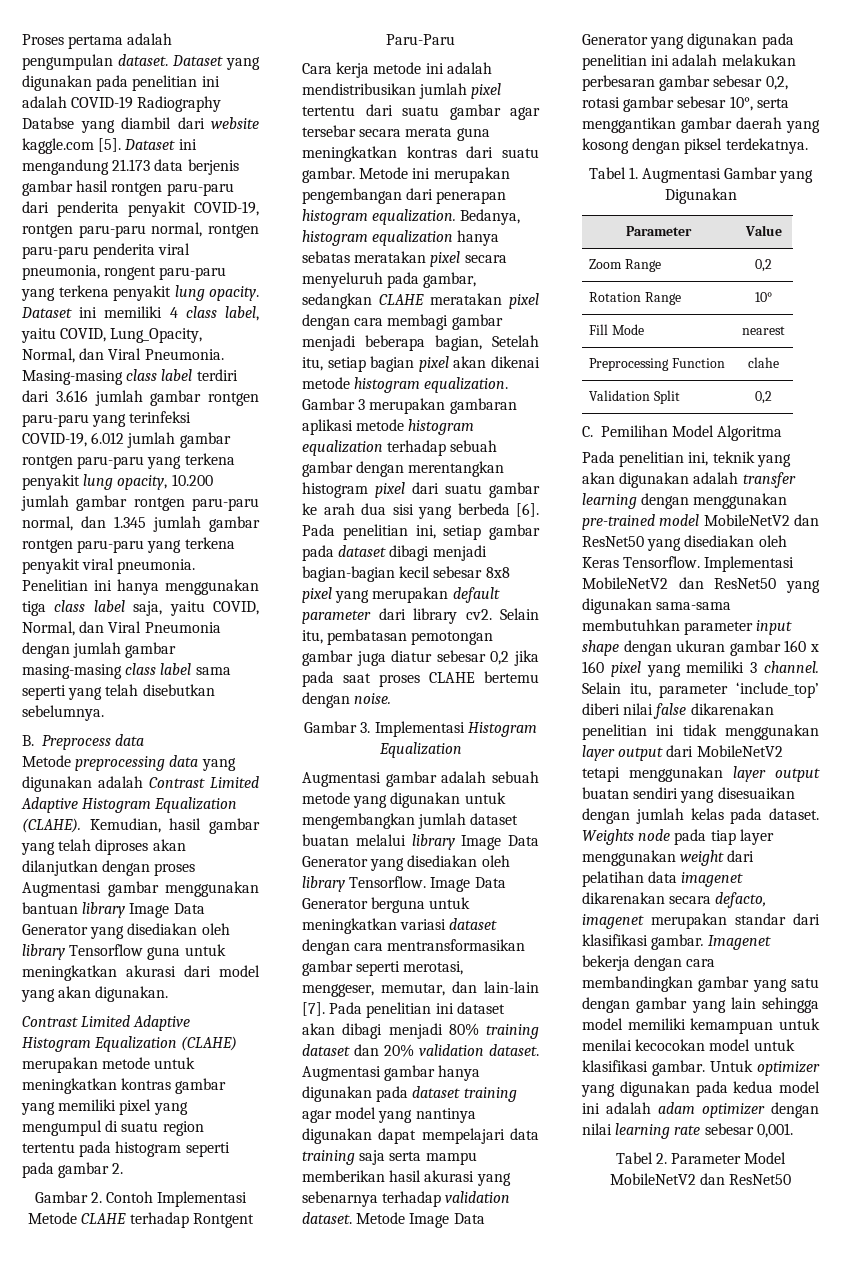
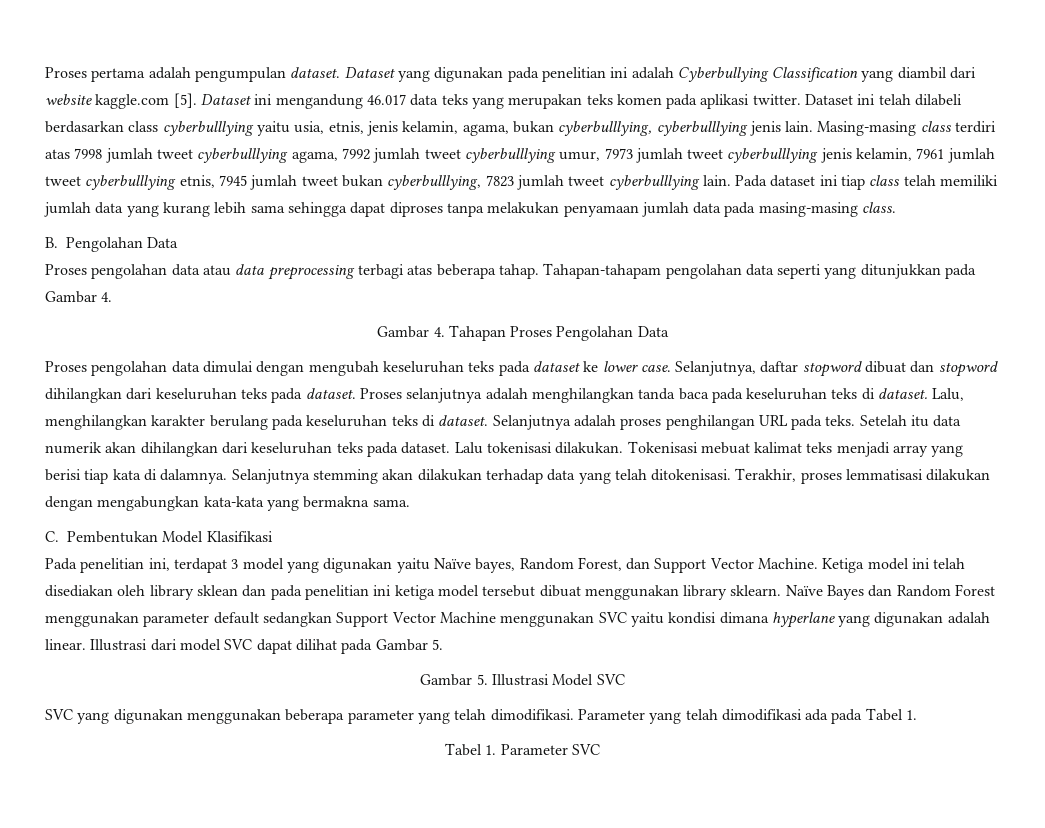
[71,96,222,112] [22,117,74,129] COVID-19 Radiography Databse -> [677,67,859,82] Cyberbullying Classification
[112,159,239,175] [22,180,234,196] [22,201,259,217] [22,222,259,238] [22,243,191,259] [22,265,227,280] [21,285,259,301] [21,306,259,321] [21,328,203,343] [22,348,224,363] [22,369,238,385] [22,390,259,406] [22,411,192,427] [22,432,231,448] [22,453,235,469] [22,474,213,490] [21,495,259,511] [22,516,260,532] [22,537,235,553] [22,558,196,574] [22,579,259,595] [22,600,259,616] [22,621,221,636] [22,642,177,658] [22,663,231,679] [22,684,215,700] [22,705,104,721] [22,734,144,750] [22,755,236,771] [22,776,259,792] [21,797,238,813] [22,818,260,834] [21,839,186,855] [22,860,196,876] [22,881,259,897] [22,902,205,918] [22,923,230,939] [22,944,226,960] [22,965,260,981] [21,986,169,1002] [22,1015,191,1031] [22,1036,238,1052] [22,1057,196,1073] [22,1078,227,1094] [21,1099,188,1115] [22,1120,204,1136] [22,1141,230,1157] [22,1162,124,1178] [34,1191,248,1207] [28,1212,254,1228] [386,34,455,45] [302,62,492,78] [302,83,502,99] [302,104,540,120] [302,125,490,141] [302,146,539,162] [302,167,510,183] [302,188,507,204] [302,209,521,225] [302,230,500,246] [302,251,507,267] [302,272,477,288] [302,293,539,309] [302,314,503,330] [302,335,539,351] [302,356,540,372] [302,377,509,393] [302,398,517,414] [302,419,475,435] [302,440,498,456] [302,461,505,477] [302,482,540,498] [302,503,539,519] [302,524,540,540] [302,545,487,561] [302,566,510,582] [302,587,500,603] [302,608,539,624] [302,629,494,645] [302,650,539,666] [302,671,539,687] [302,692,392,708] [304,721,537,737] [378,742,462,758] [302,771,539,787] [302,792,506,808] [302,813,519,829] [302,834,539,850] [302,855,510,871] [302,876,506,892] [302,897,471,913] [302,918,498,934] [302,939,526,955] [302,960,464,976] [302,981,539,997] [302,1002,505,1018] [302,1023,539,1039] [302,1044,539,1057] [302,1065,481,1081] [302,1086,517,1102] [302,1107,476,1123] [302,1128,539,1144] [302,1150,477,1165] [302,1170,511,1186] [302,1191,511,1207] [302,1212,485,1228] [582,33,794,49] [582,54,796,70] [582,75,788,91] [582,96,789,112] [582,117,820,133] [582,138,808,154] [588,167,814,183] [664,188,737,204] [626,226,692,236] [744,225,782,236] [589,259,662,272] [755,259,772,272] [589,292,682,305] [755,292,772,302] [589,324,645,335] [742,326,785,335] [589,358,726,371] [748,357,779,368] [589,390,681,404] [755,391,772,404] [582,425,783,441] [582,451,791,467] [582,472,796,488] [582,493,788,509] [582,514,819,530] [582,535,787,551] [582,556,795,572] [582,577,820,593] [582,598,732,614] [582,619,793,635] [582,640,819,656] [582,661,819,677] [582,682,819,698] [582,703,774,719] [582,724,819,740] [582,745,783,761] [582,766,820,782] [582,787,795,803] [582,808,819,824] [582,829,774,845] [582,850,755,866] [582,871,744,887] [582,892,767,908] [582,913,820,929] [582,934,772,950] [582,955,716,971] [582,976,819,992] [582,997,819,1013] [582,1018,820,1034] [582,1039,795,1051] [582,1060,820,1076] [581,1081,820,1097] [582,1102,819,1118] [582,1123,793,1139] [615,1152,787,1164] [609,1173,792,1185] 21.173 data berjenis gambar hasil rontgen paru-paru dari penderita penyakit COVID-19, rontgen paru-paru normal, rontgen paru-paru penderita viral pneumonia, rongent paru-paru yang terkena penyakit lung opacity. Dataset ini memiliki 4 class label, yaitu COVID, Lung_Opacity, Normal, dan Viral Pneumonia. Masing-masing class label terdiri dari 3.616 jumlah gambar rontgen paru-paru yang terinfeksi COVID-19, 6.012 jumlah gambar rontgen paru-paru yang terkena penyakit lung opacity, 10.200 jumlah gambar rontgen paru-paru normal, dan 1.345 jumlah gambar rontgen paru-paru yang terkena penyakit viral pneumonia. Penelitian ini hanya menggunakan tiga class label saja, yaitu COVID, Normal, dan Viral Pneumonia dengan jumlah gambar masing-masing class label sama seperti yang telah disebutkan sebelumnya. // B. Preprocess data // Metode preprocessing data yang digunakan adalah Contrast Limited Adaptive Histogram Equalization (CLAHE). Kemudian, hasil gambar yang telah diproses akan dilanjutkan dengan proses Augmentasi gambar menggunakan bantuan library Image Data Generator yang disediakan oleh library Tensorflow guna untuk meningkatkan akurasi dari model yang akan digunakan. // Contrast Limited Adaptive Histogram Equalization (CLAHE) merupakan metode untuk meningkatkan kontras gambar yang memiliki pixel yang mengumpul di suatu region tertentu pada histogram seperti pada gambar 2. // Gambar 2. Contoh Implementasi Metode CLAHE terhadap Rontgent Paru-Paru // Cara kerja metode ini adalah mendistribusikan jumlah pixel tertentu dari suatu gambar agar tersebar secara merata guna meningkatkan kontras dari suatu gambar. Metode ini merupakan pengembangan dari penerapan histogram equalization. Bedanya, histogram equalization hanya sebatas meratakan pixel secara menyeluruh pada gambar, sedangkan CLAHE meratakan pixel dengan cara membagi gambar menjadi beberapa bagian, Setelah itu, setiap bagian pixel akan dikenai metode histogram equalization. Gambar 3 merupakan gambaran aplikasi metode histogram equalization terhadap sebuah gambar dengan merentangkan histogram pixel dari suatu gambar ke arah dua sisi yang berbeda [6]. Pada penelitian ini, setiap gambar pada dataset dibagi menjadi bagian-bagian kecil sebesar 8x8 pixel yang merupakan default parameter dari library cv2. Selain itu, pembatasan pemotongan gambar juga diatur sebesar 0,2 jika pada saat proses CLAHE bertemu dengan noise. // Gambar 3. Implementasi Histogram Equalization // Augmentasi gambar adalah sebuah metode yang digunakan untuk mengembangkan jumlah dataset buatan melalui library Image Data Generator yang disediakan oleh library Tensorflow. Image Data Generator berguna untuk meningkatkan variasi dataset dengan cara mentransformasikan gambar seperti merotasi, menggeser, memutar, dan lain-lain [7]. Pada penelitian ini dataset akan dibagi menjadi 80% training dataset dan 20% validation dataset. Augmentasi gambar hanya digunakan pada dataset training agar model yang nantinya digunakan dapat mempelajari data training saja serta mampu memberikan hasil akurasi yang sebenarnya terhadap validation dataset. Metode Image Data Generator yang digunakan pada penelitian ini adalah melakukan perbesaran gambar sebesar 0,2, rotasi gambar sebesar 10°, serta menggantikan gambar daerah yang kosong dengan piksel terdekatnya. // Tabel 1. Augmentasi Gambar yang Digunakan // Parameter | Value // Zoom Range | 0,2 // Rotation Range | 10° // Fill Mode | nearest // Preprocessing Function | clahe // Validation Split | 0,2 // C. Pemilihan Model Algoritma // Pada penelitian ini, teknik yang akan digunakan adalah transfer learning dengan menggunakan pre-trained model MobileNetV2 dan ResNet50 yang disediakan oleh Keras Tensorflow. Implementasi MobileNetV2 dan ResNet50 yang digunakan sama-sama membutuhkan parameter input shape dengan ukuran gambar 160 x 160 pixel yang memiliki 3 channel. Selain itu, parameter ‘include_top’ diberi nilai false dikarenakan penelitian ini tidak menggunakan layer output dari MobileNetV2 tetapi menggunakan layer output buatan sendiri yang disesuaikan dengan jumlah kelas pada dataset. Weights node pada tiap layer menggunakan weight dari pelatihan data imagenet dikarenakan secara defacto, imagenet merupakan standar dari klasifikasi gambar. Imagenet bekerja dengan cara membandingkan gambar yang satu dengan gambar yang lain sehingga model memiliki kemampuan untuk menilai kecocokan model untuk klasifikasi gambar. Untuk optimizer yang digunakan pada kedua model ini adalah adam optimizer dengan nilai learning rate sebesar 0,001. // Tabel 2. Parameter Model MobileNetV2 dan ResNet50 -> [366,94,963,109] [45,121,997,136] [45,148,995,163] [45,175,999,190] [44,202,897,217] [45,237,179,252] [45,263,977,280] [45,291,113,303] [377,325,669,341] [45,361,998,377] [45,388,965,403] [45,415,962,430] [45,441,964,457] [45,468,991,484] [45,496,410,511] [45,531,273,543] [45,557,966,573] [45,584,996,600] [45,612,990,628] [45,639,443,654] [420,674,625,686] [45,708,918,724] [445,743,600,756] 46.017 data teks yang merupakan teks komen pada aplikasi twitter. Dataset ini telah dilabeli berdasarkan class cyberbulllying yaitu usia, etnis, jenis kelamin, agama, bukan cyberbulllying, cyberbulllying jenis lain. Masing-masing class terdiri atas 7998 jumlah tweet cyberbulllying agama, 7992 jumlah tweet cyberbulllying umur, 7973 jumlah tweet cyberbulllying jenis kelamin, 7961 jumlah tweet cyberbulllying etnis, 7945 jumlah tweet bukan cyberbulllying, 7823 jumlah tweet cyberbulllying lain. Pada dataset ini tiap class telah memiliki jumlah data yang kurang lebih sama sehingga dapat diproses tanpa melakukan penyamaan jumlah data pada masing-masing class. // B. Pengolahan Data // Proses pengolahan data atau data preprocessing terbagi atas beberapa tahap. Tahapan-tahapam pengolahan data seperti yang ditunjukkan pada Gambar 4. // Gambar 4. Tahapan Proses Pengolahan Data // Proses pengolahan data dimulai dengan mengubah keseluruhan teks pada dataset ke lower case. Selanjutnya, daftar stopword dibuat dan stopword dihilangkan dari keseluruhan teks pada dataset. Proses selanjutnya adalah menghilangkan tanda baca pada keseluruhan teks di dataset. Lalu, menghilangkan karakter berulang pada keseluruhan teks di dataset. Selanjutnya adalah proses penghilangan URL pada teks. Setelah itu data numerik akan dihilangkan dari keseluruhan teks pada dataset. Lalu tokenisasi dilakukan. Tokenisasi mebuat kalimat teks menjadi array yang berisi tiap kata di dalamnya. Selanjutnya stemming akan dilakukan terhadap data yang telah ditokenisasi. Terakhir, proses lemmatisasi dilakukan dengan mengabungkan kata-kata yang bermakna sama. // C. Pembentukan Model Klasifikasi // Pada penelitian ini, terdapat 3 model yang digunakan yaitu Naïve bayes, Random Forest, dan Support Vector Machine. Ketiga model ini telah disediakan oleh library sklean dan pada penelitian ini ketiga model tersebut dibuat menggunakan library sklearn. Naïve Bayes dan Random Forest menggunakan parameter default sedangkan Support Vector Machine menggunakan SVC yaitu kondisi dimana hyperlane yang digunakan adalah linear. Illustrasi dari model SVC dapat dilihat pada Gambar 5. // Gambar 5. Illustrasi Model SVC // SVC yang digunakan menggunakan beberapa parameter yang telah dimodifikasi. Parameter yang telah dimodifikasi ada pada Tabel 1. // Tabel 1. Parameter SVC

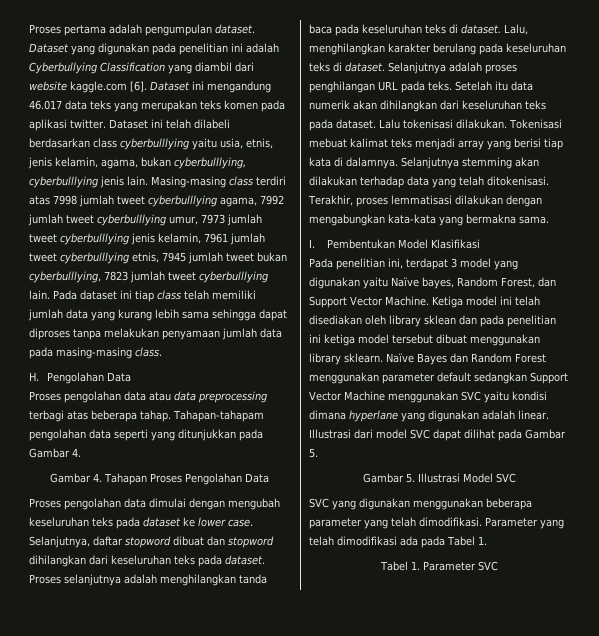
[173,93,197,108] [5]. -> [130,81,147,92] [6].
[45,237,58,248] B. -> [29,372,39,381] H.
[45,531,59,542] C. -> [309,239,315,248] I.

